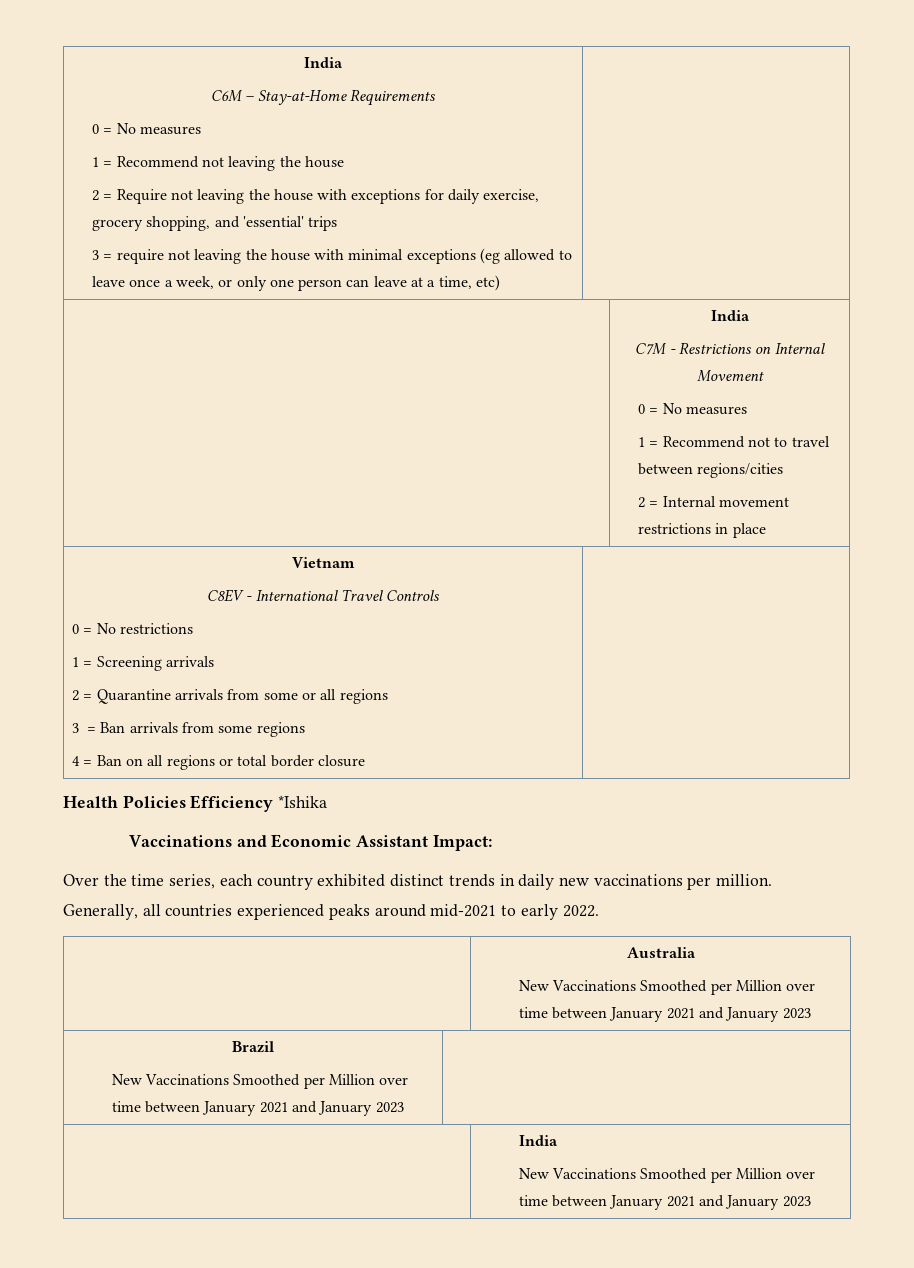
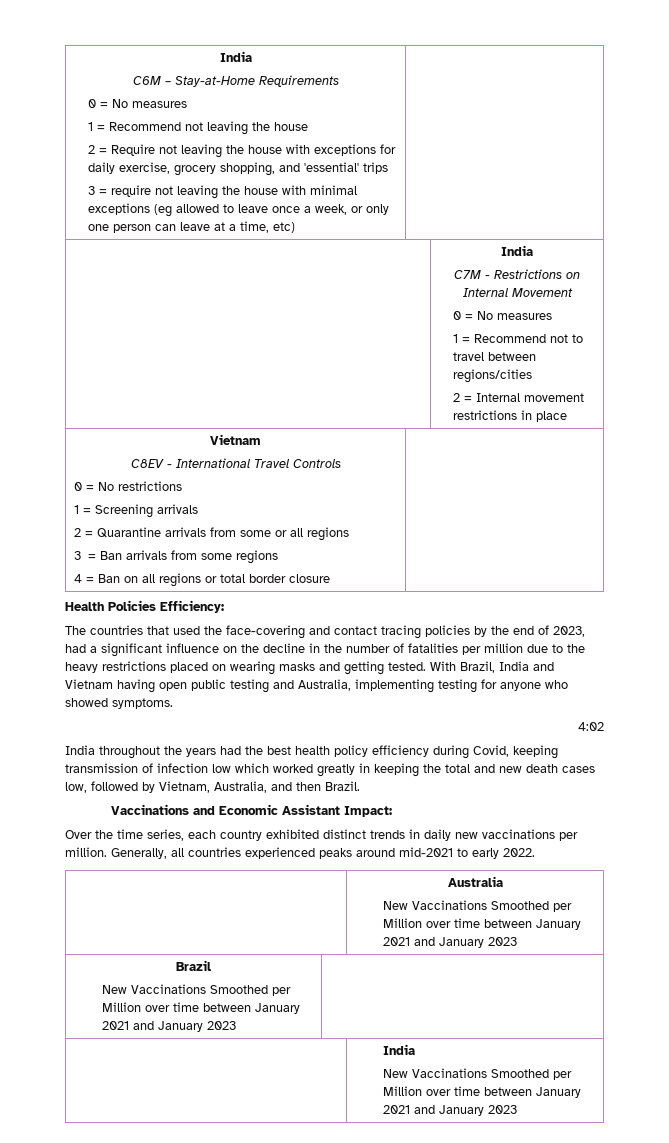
[190,795,328,812] Efficiency *Ishika -> [160,600,224,613] [65,625,585,639] [65,643,585,657] [65,661,554,675] [65,679,568,693] [65,698,173,709] [578,722,604,731] [65,745,558,759] [65,763,595,777] [65,781,360,793] Efficiency: // The countries that used the face-covering and contact tracing policies by the end of 2023, had a significant influence on the decline in the number of fatalities per million due to the heavy restrictions placed on wearing masks and getting tested. With Brazil, India and Vietnam having open public testing and Australia, implementing testing for anyone who showed symptoms. // 4:02 // India throughout the years had the best health policy efficiency during Covid, keeping transmission of infection low which worked greatly in keeping the total and new death cases low, followed by Vietnam, Australia, and then Brazil.

